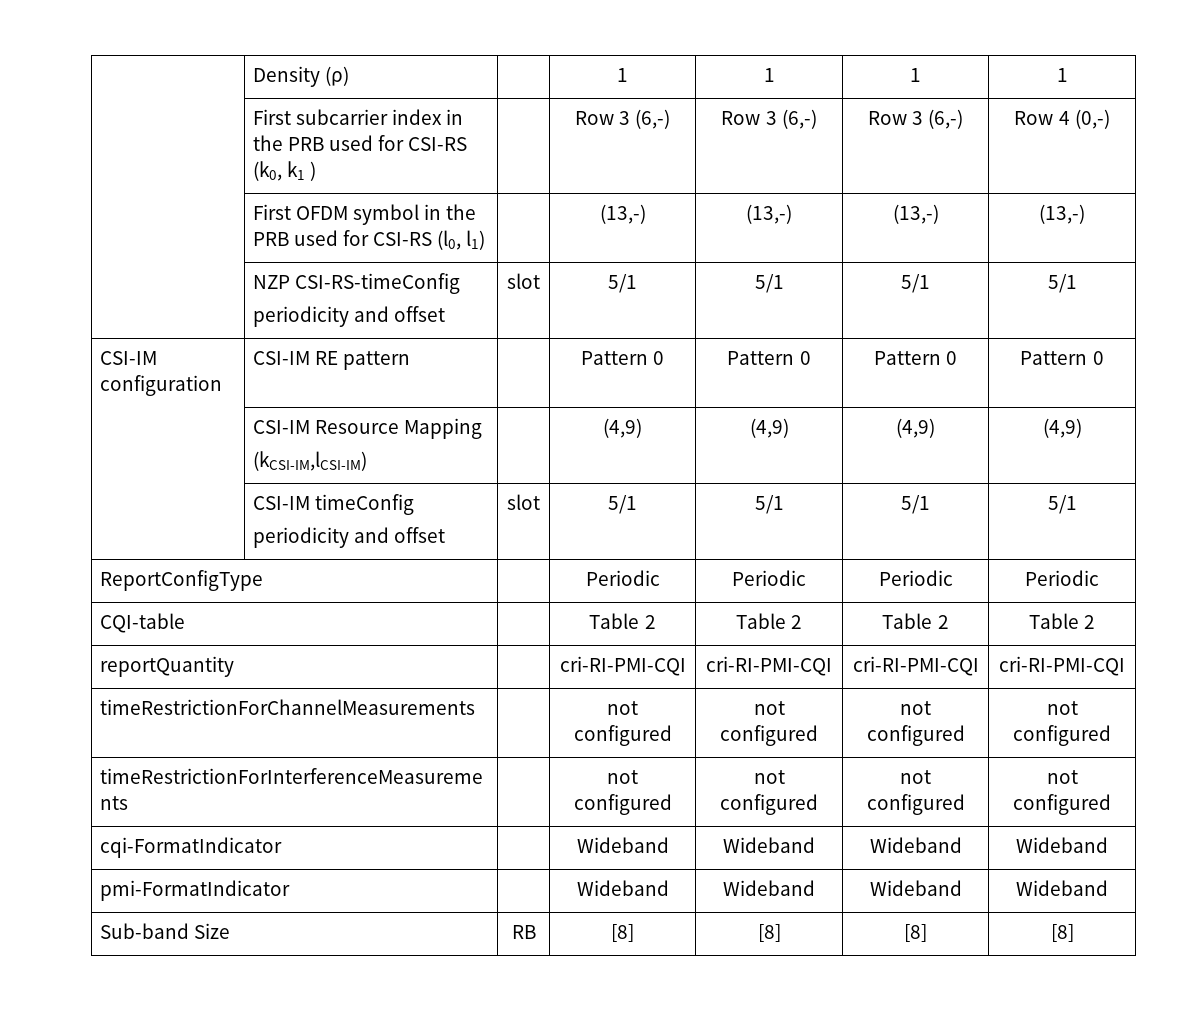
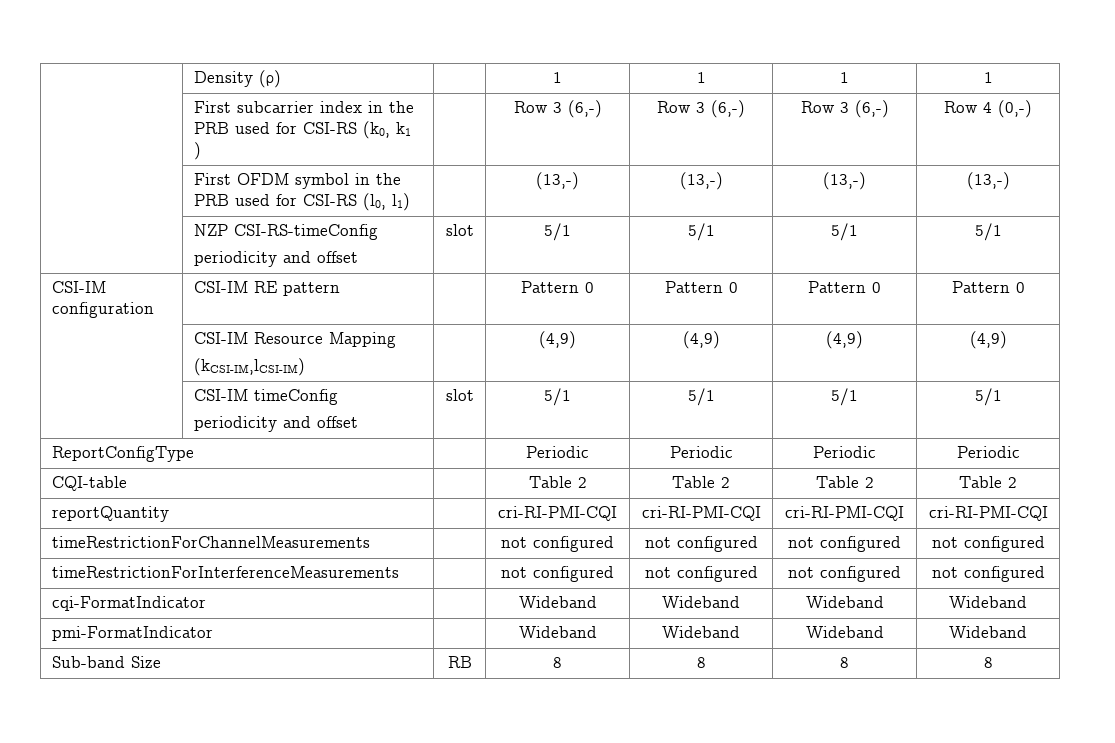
[611,924,634,942] [757,924,781,942] [904,924,927,942] [1050,924,1074,942] [8] | [8] | [8] | [8] -> [553,657,562,668] [696,657,706,668] [840,657,849,668] [983,657,993,668] 8 | 8 | 8 | 8

